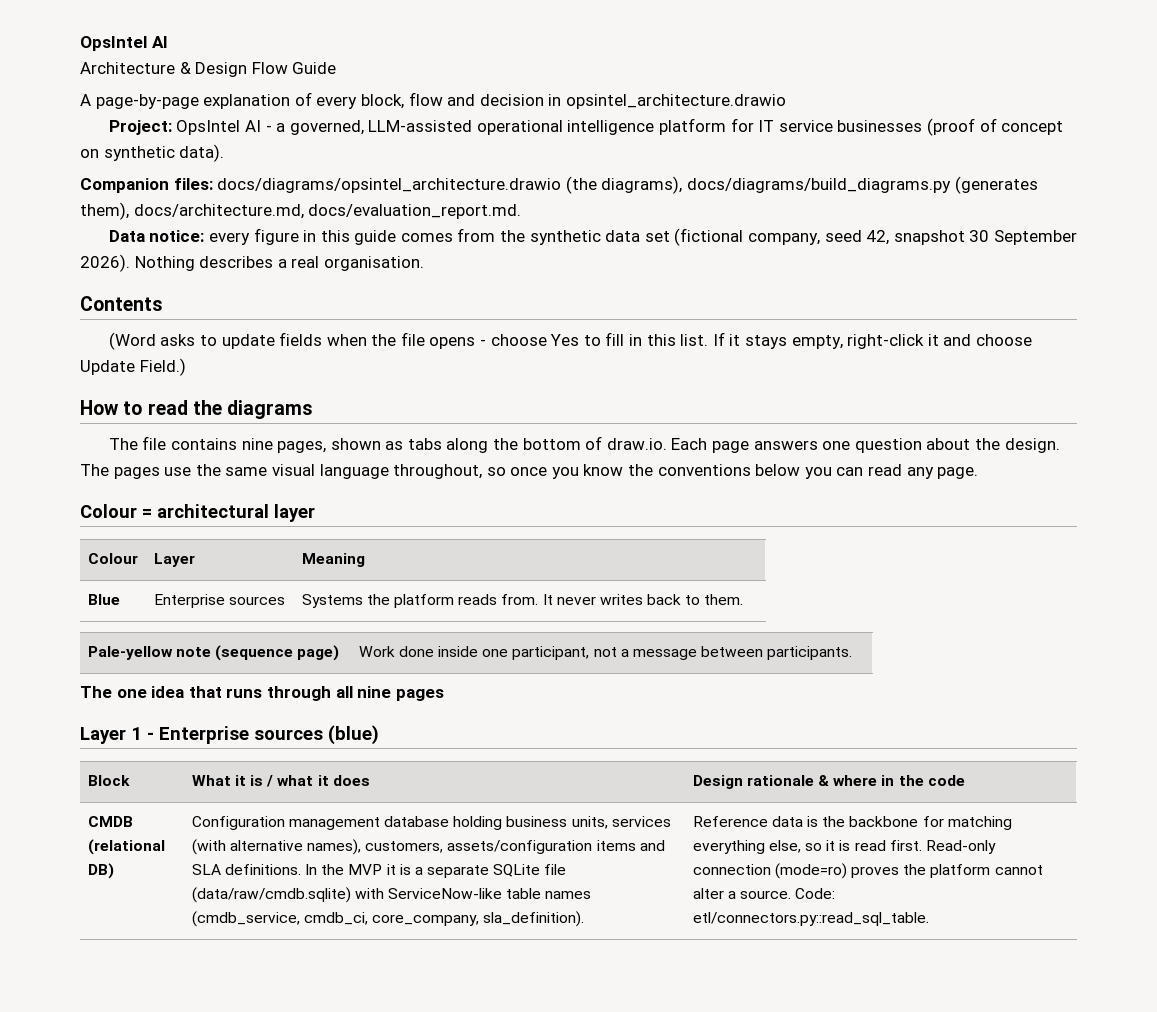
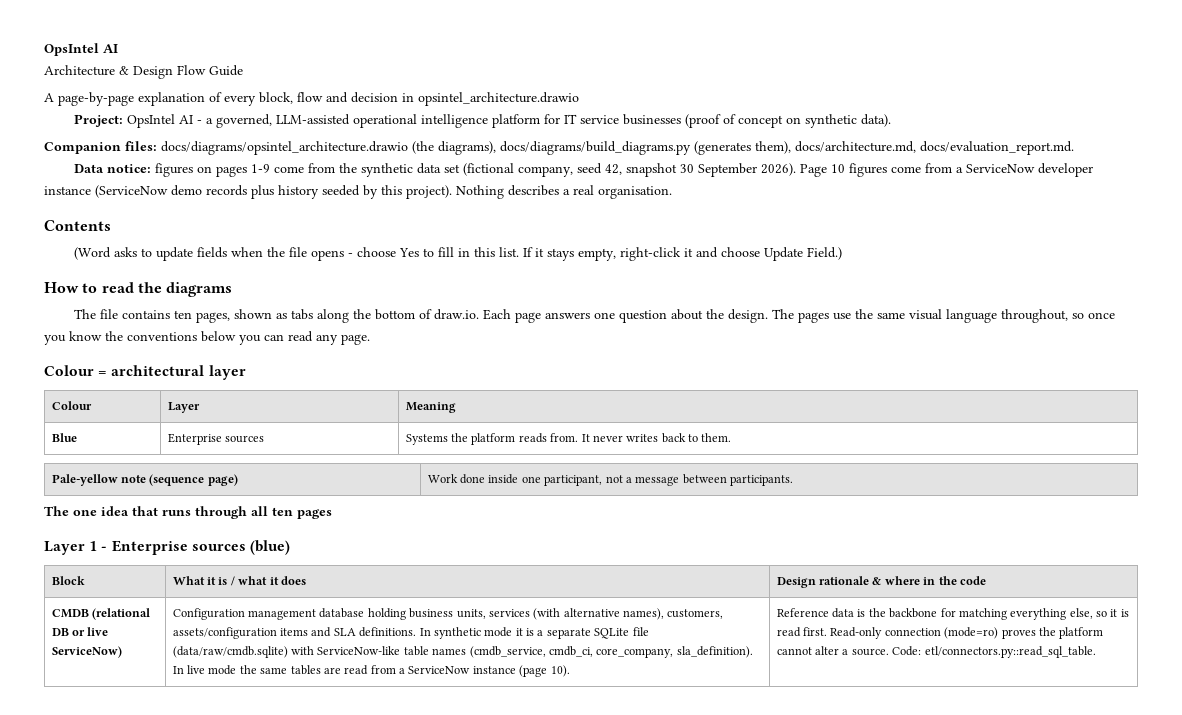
[208,228,453,245] every figure in this guide comes -> [155,163,305,177] figures on pages 1-9 come
(130, 263) none -> [800,163,1094,177] [44,185,452,199] Page 10 figures come from a ServiceNow developer instance (ServiceNow demo records plus history seeded by this project).
[241,438,273,450] nine -> [174,310,193,319] ten
[357,686,392,698] nine -> [272,507,293,516] ten
[87,863,114,879] DB) -> [51,627,109,636] [51,646,122,658] DB or live ServiceNow)
[321,864,383,875] the MVP -> [433,627,513,639] synthetic mode
(585, 919) none -> [172,665,570,677] In live mode the same tables are read from a ServiceNow instance (page 10).

